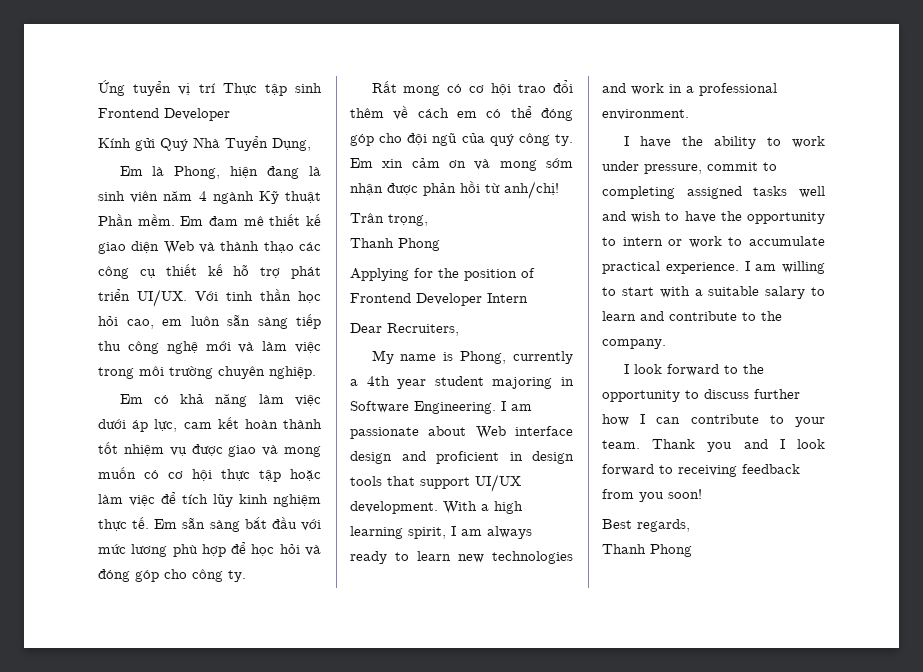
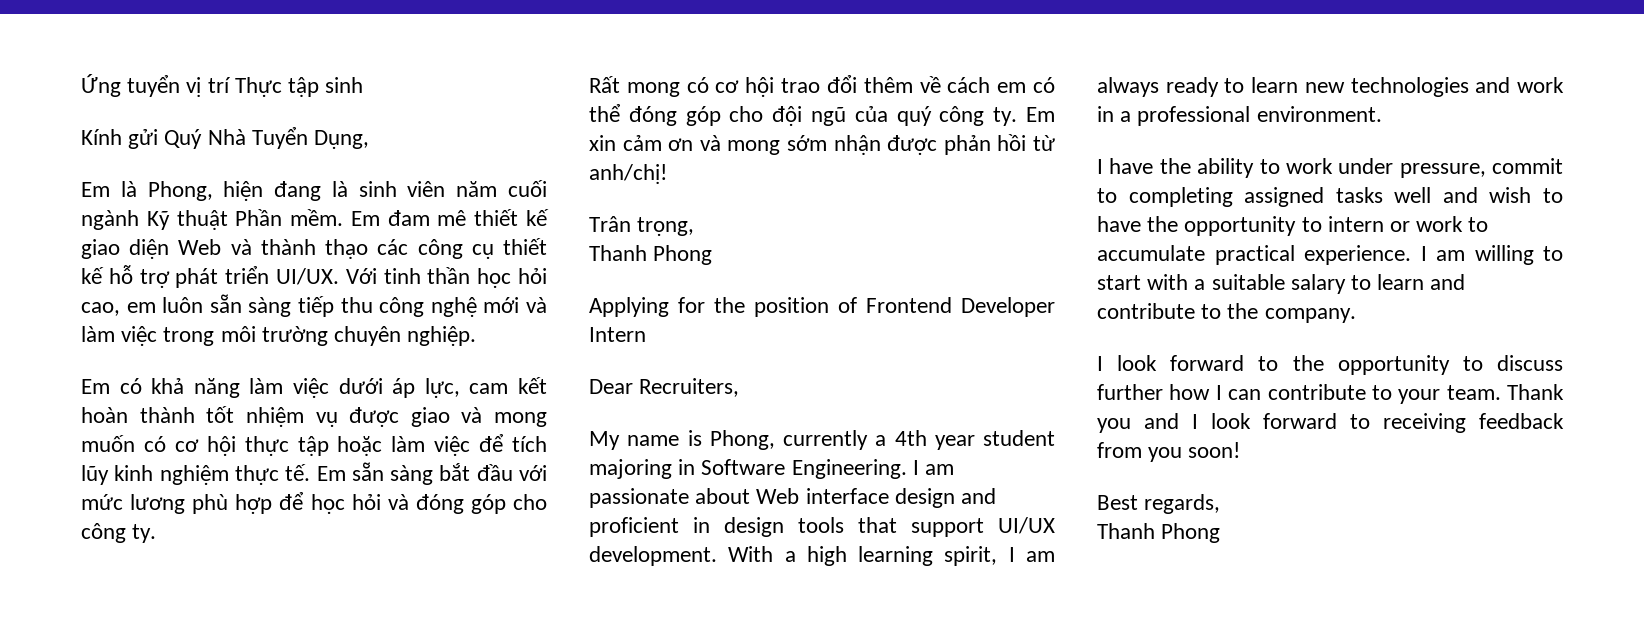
[98,108,230,121] Frontend Developer -> (364, 85) none
[198,191,207,201] 4 -> [507,180,547,197] cuối

